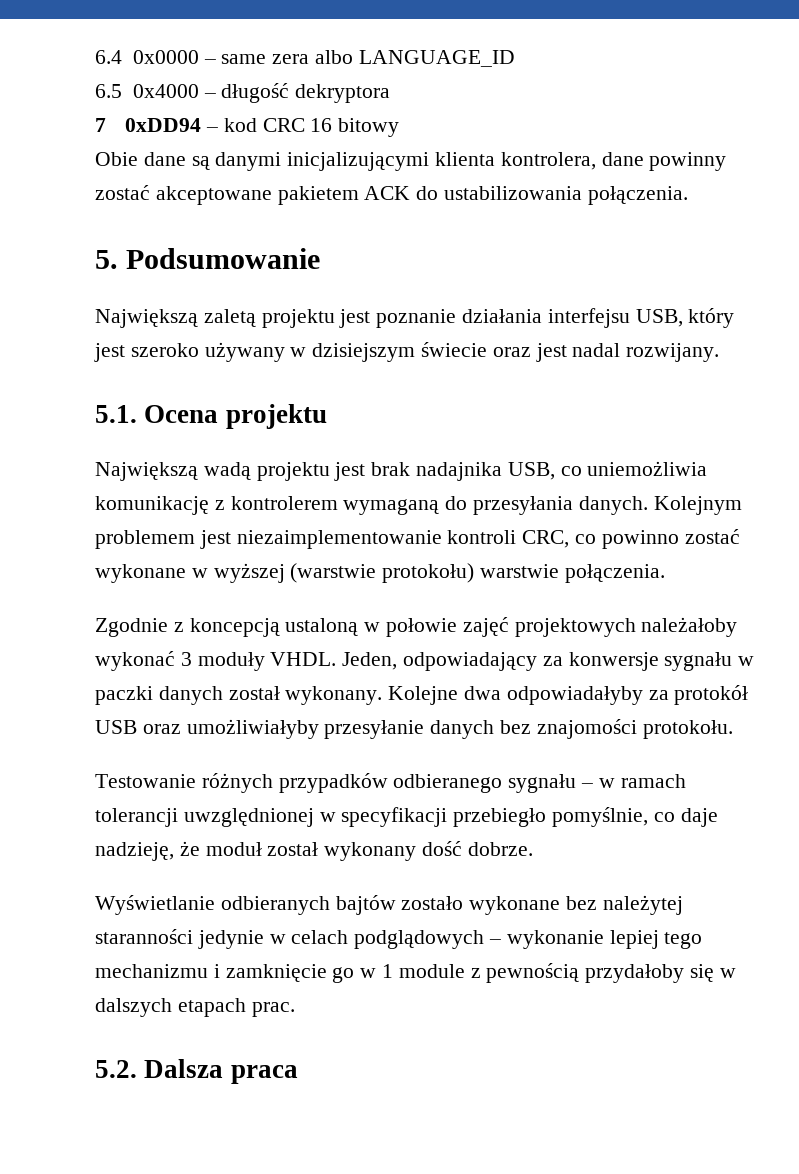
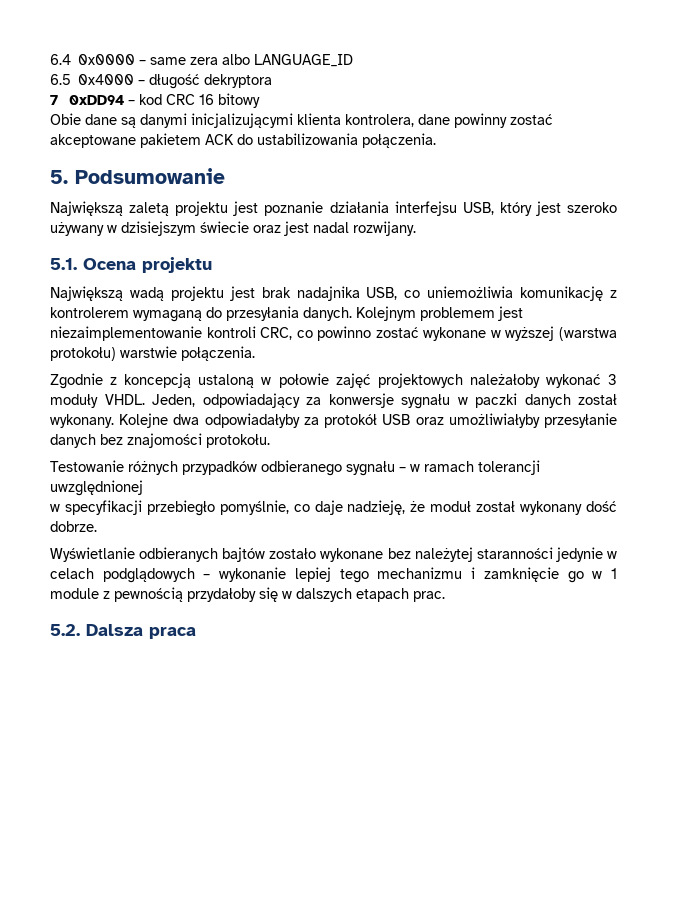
[290,563,377,583] (warstwie -> [558,327,617,341] (warstwa
(314, 817) none -> (143, 488) //

